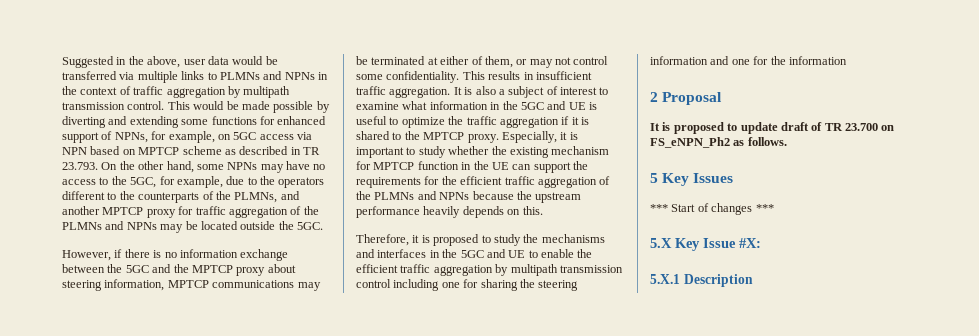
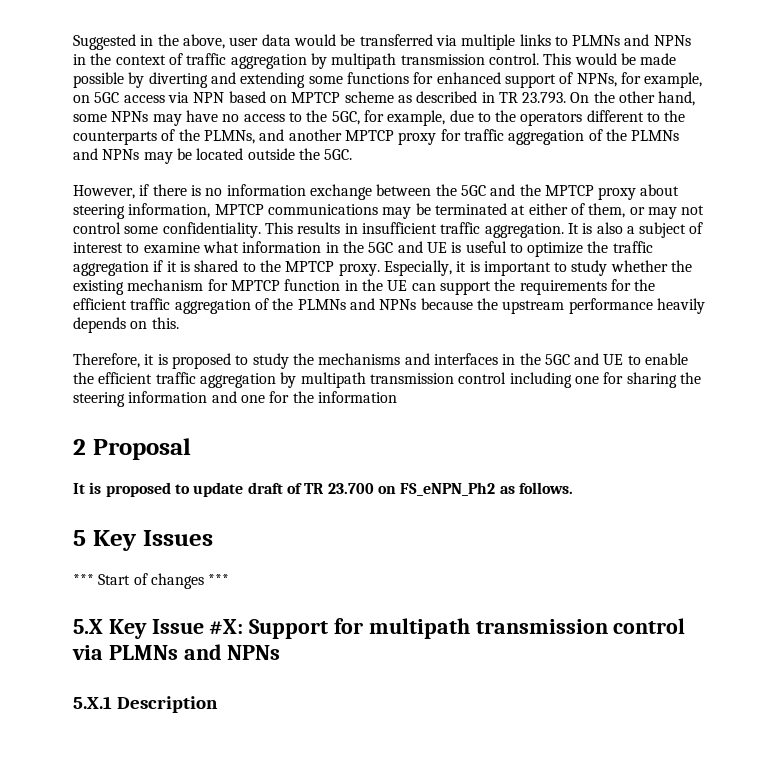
(761, 243) none -> [249,618,686,639] [72,644,281,660] Support for multipath transmission control via PLMNs and NPNs

